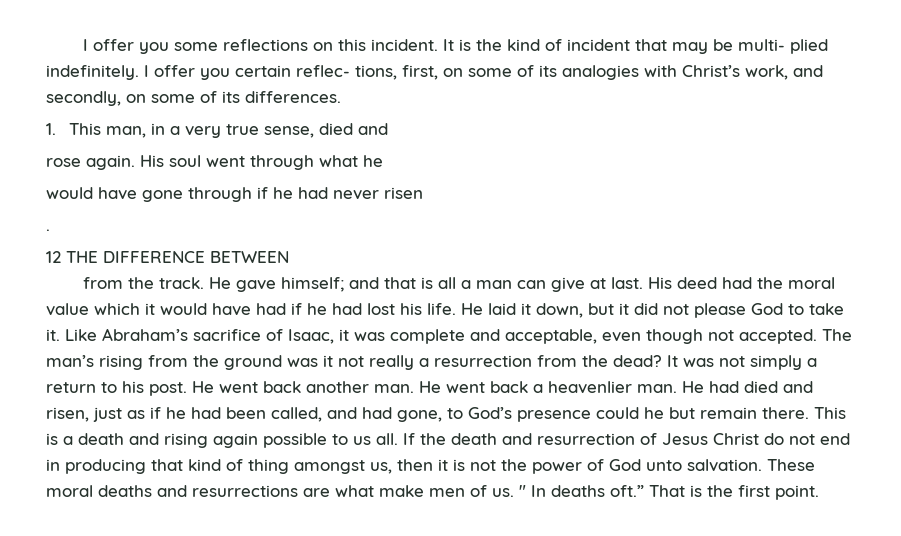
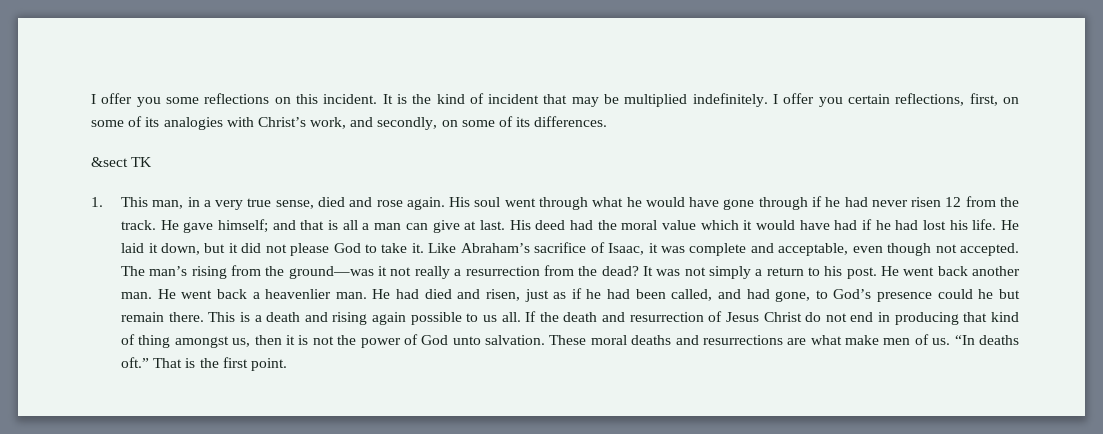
[737,39,828,54] multi- plied -> [624,94,688,107] multiplied
[296,65,397,80] reflec- tions, -> [895,93,965,106] reflections,
(341, 97) none -> [91,157,153,167] // &sect TK
(389, 129) // -> (373, 202) none
(383, 161) // -> (642, 202) none
[46,229,50,231] [46,251,289,263] // . // 12 THE DIFFERENCE BETWEEN // -> [945,197,962,207] 12
[224,355,318,370] ground was -> [288,266,374,279] ground—was
[519,485,546,497] " In -> [954,335,975,345] “In

